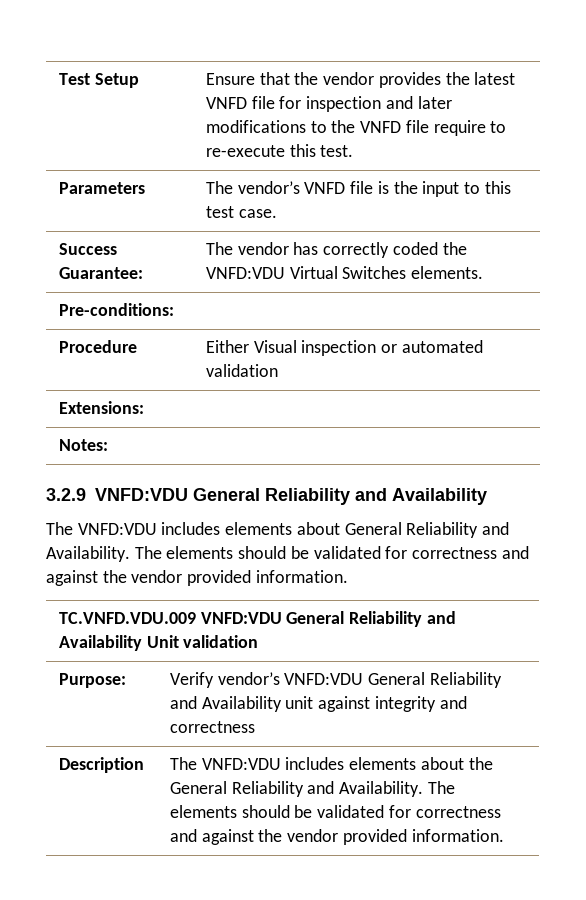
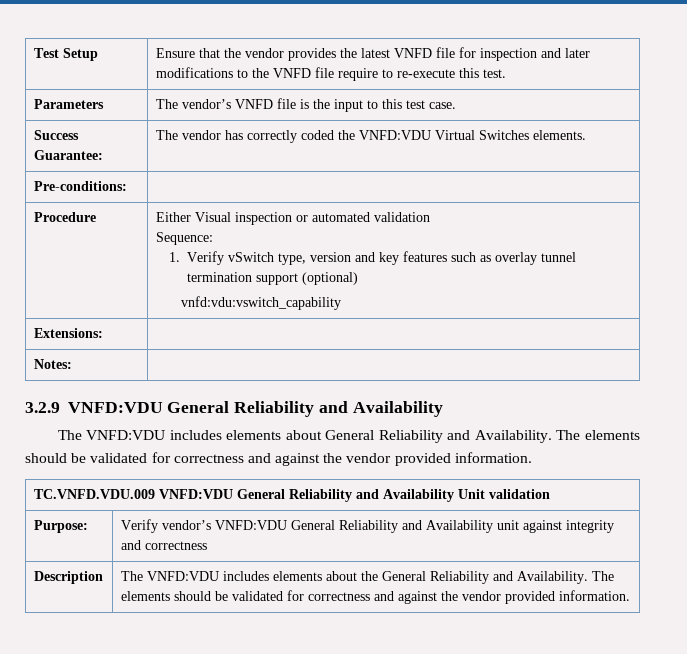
(278, 370) none -> [155,232,213,245] [168,251,576,265] [186,272,358,285] [181,296,342,310] // Sequence: // 1. Verify vSwitch type, version and key features such as overlay tunnel termination support (optional) // vnfd:vdu:vswitch_capability

